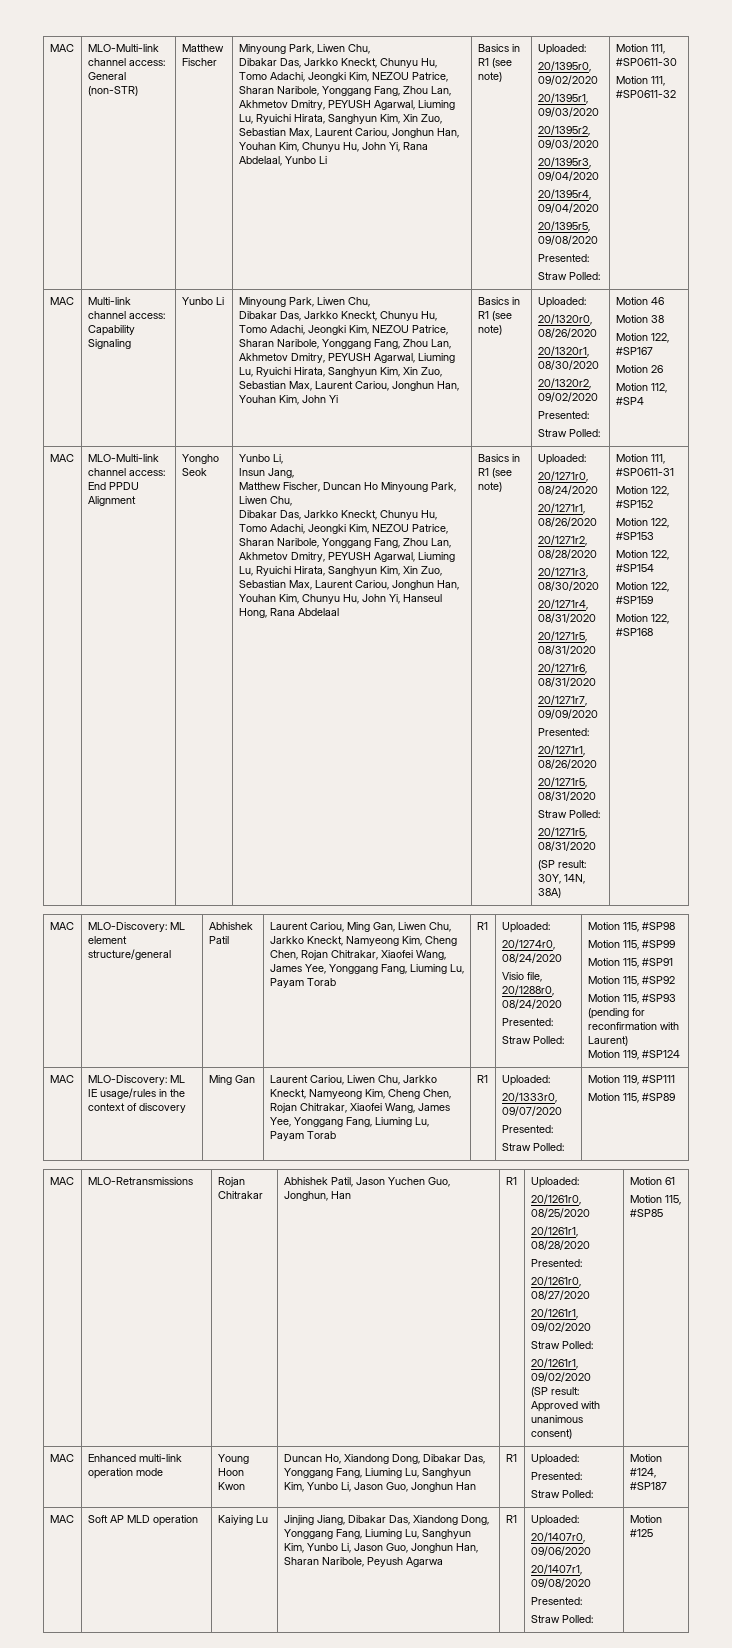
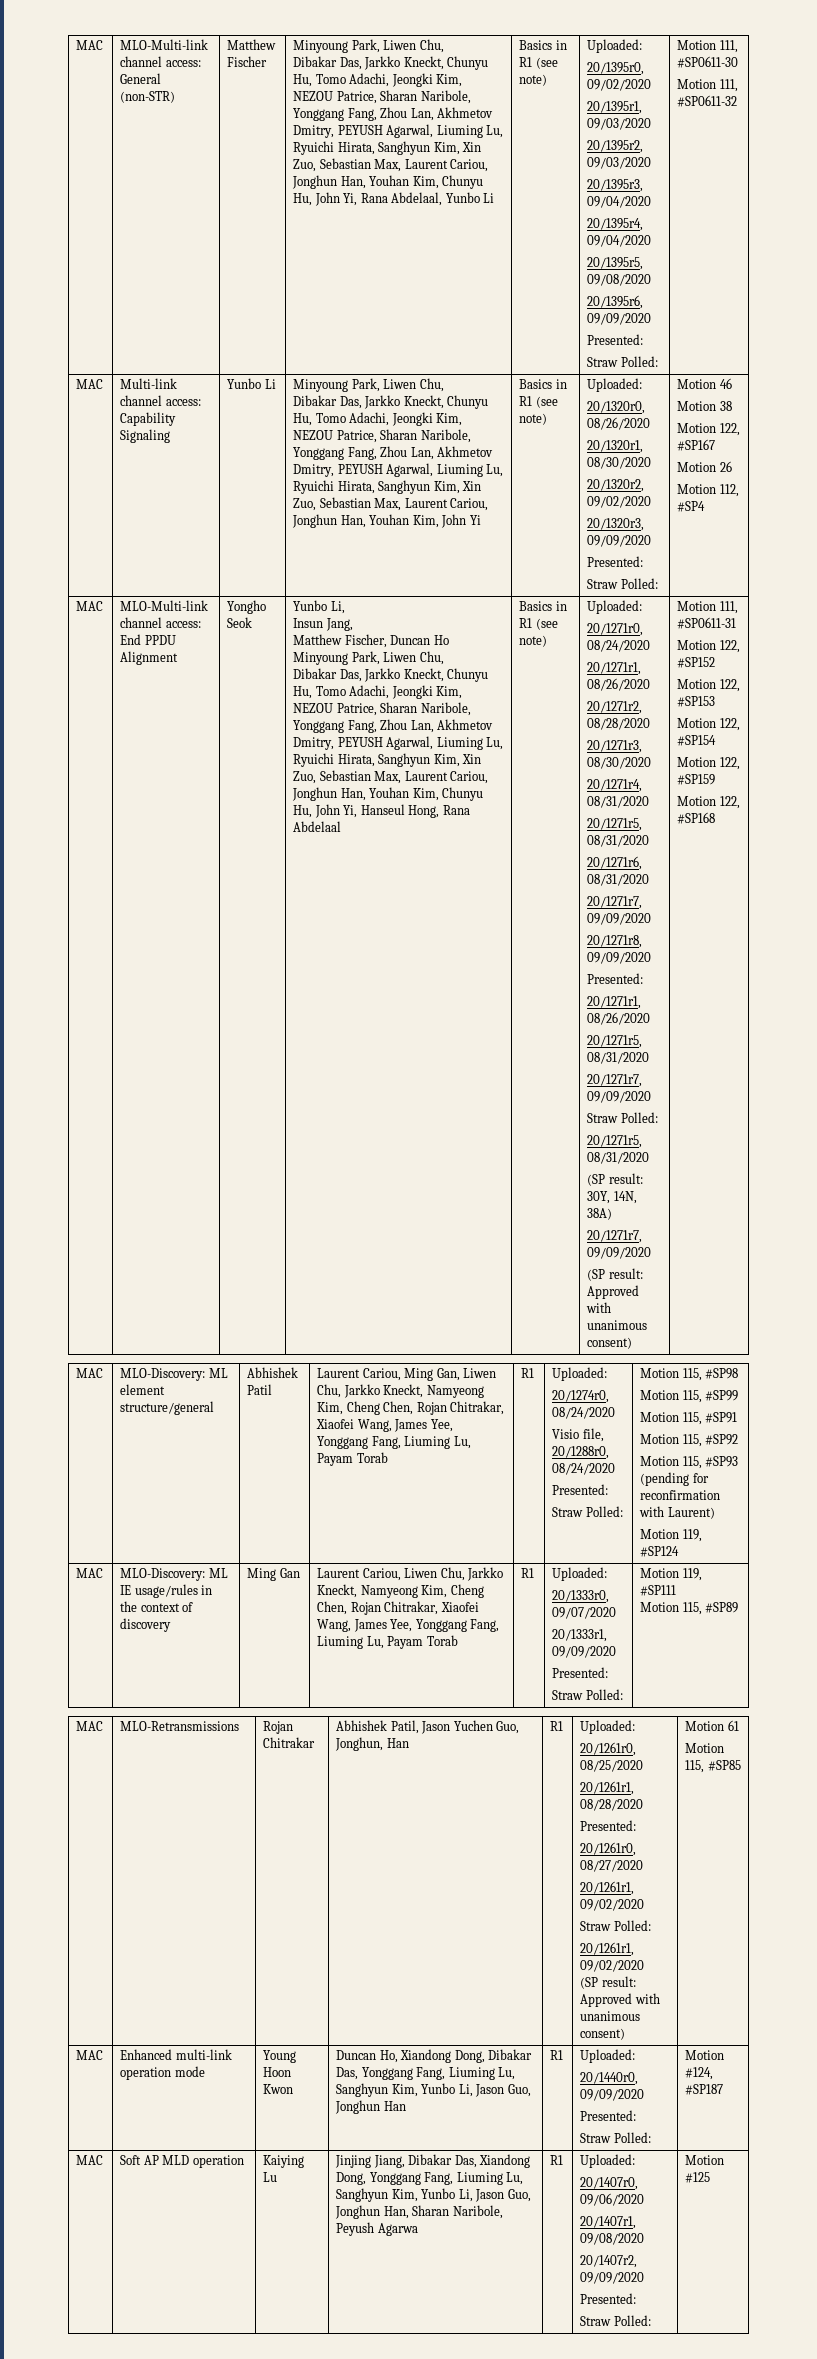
(598, 240) none -> [587,295,644,309] [587,313,652,325] // 20/1395r6, 09/09/2020
(598, 397) none -> [587,518,645,531] [587,535,652,547] // 20/1320r3, 09/09/2020
(598, 714) none -> [587,935,643,948] [587,952,652,964] // 20/1271r8, 09/09/2020
(596, 796) none -> [587,1074,643,1087] [587,1091,652,1103] // 20/1271r7, 09/09/2020
(561, 893) none -> [587,1230,643,1243] [587,1247,652,1259] [587,1268,643,1281] [587,1285,640,1299] [586,1302,612,1313] [587,1320,648,1330] [587,1337,633,1349] // 20/1271r7, 09/09/2020 // (SP result: Approved with unanimous consent)
(562, 1111) none -> [552,1629,608,1642] [552,1646,617,1658] // 20/1333r1, 09/09/2020
(579, 1459) none -> [580,2072,639,2085] [580,2089,645,2101] // 20/1440r0, 09/09/2020
(591, 1583) none -> [580,2255,638,2268] [580,2272,645,2284] // 20/1407r2, 09/09/2020

